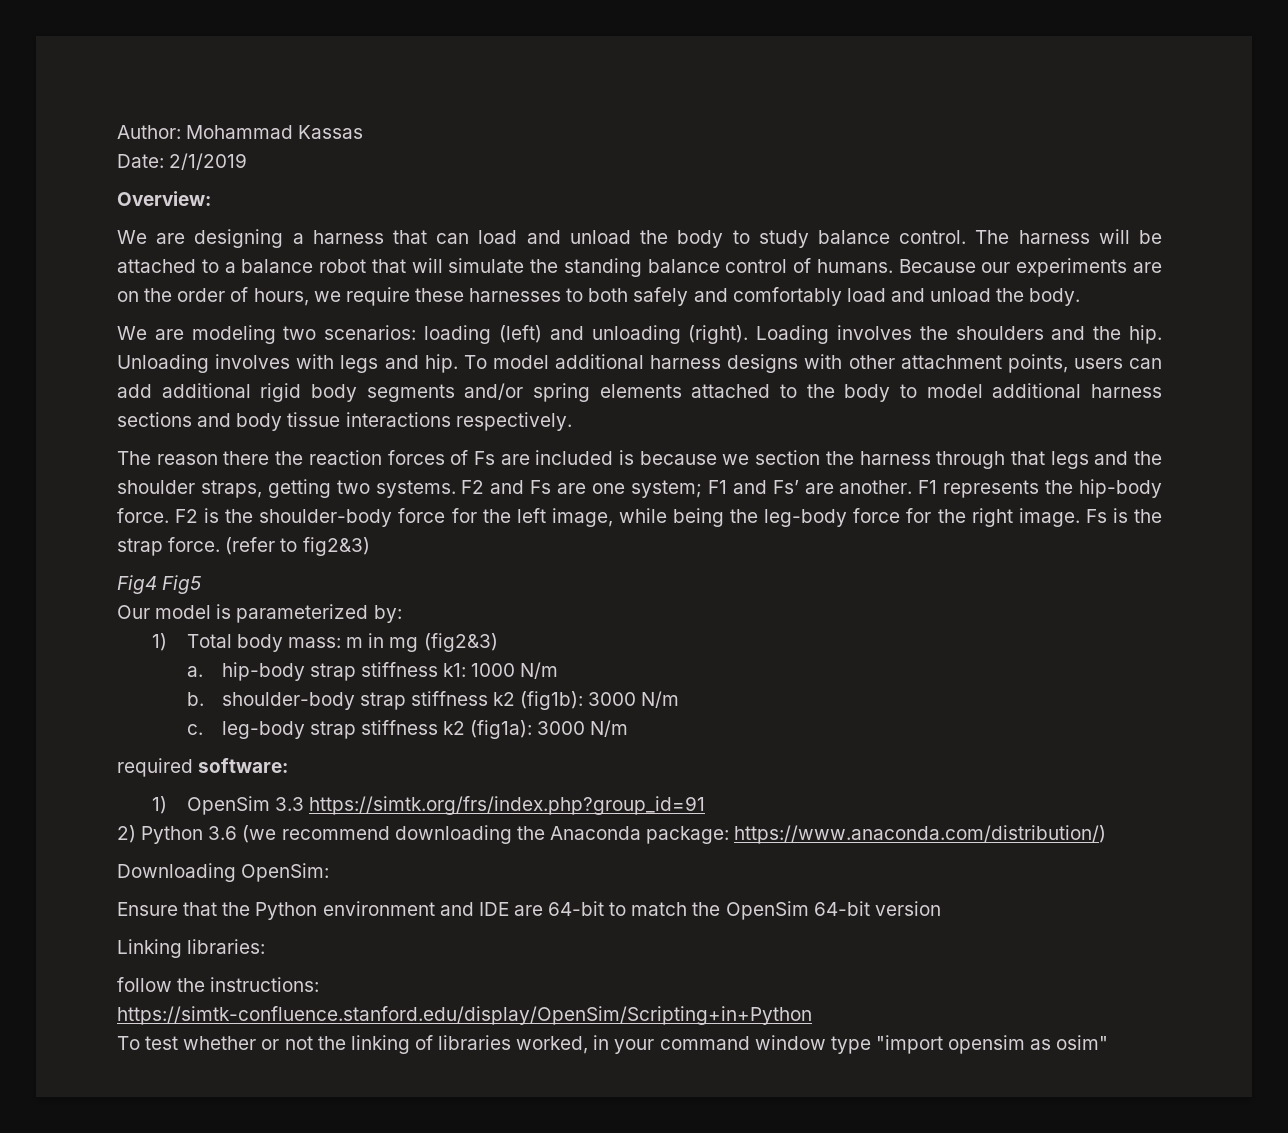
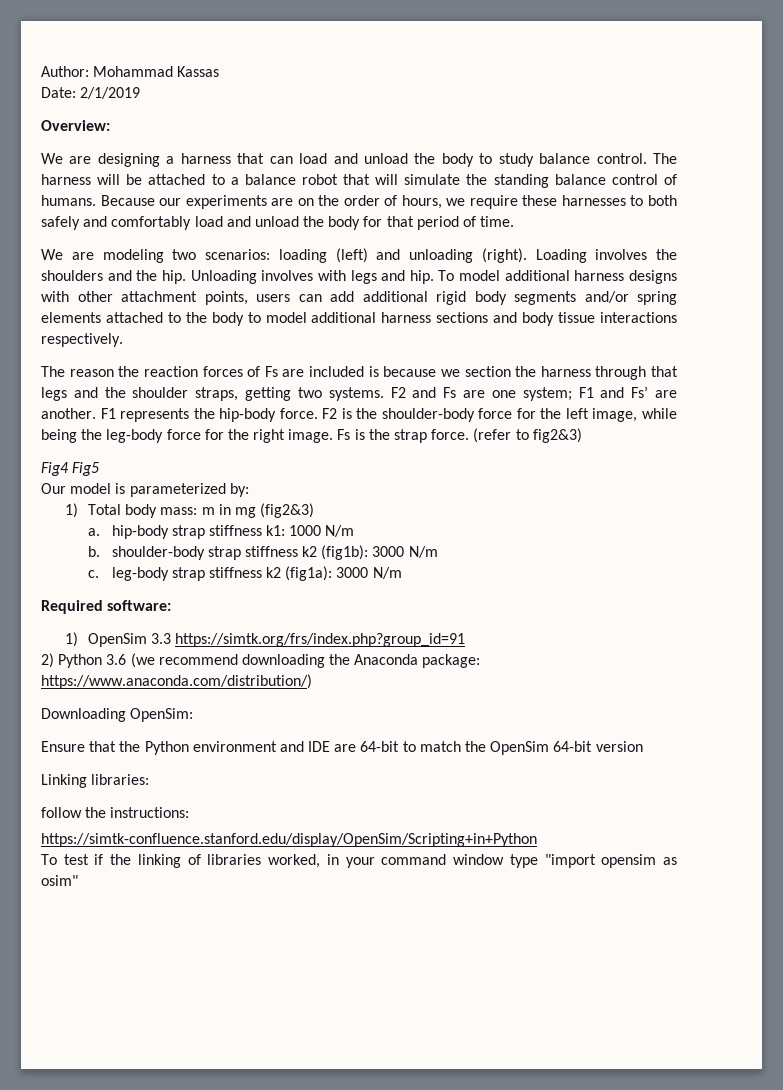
[1029,288,1081,306] body. -> [328,216,515,230] body for that period of time.
[223,451,270,465] there -> (114, 373) none
[117,758,193,777] required -> [41,600,103,614] Required
[183,1036,313,1050] whether or not -> [94,854,104,865] if

